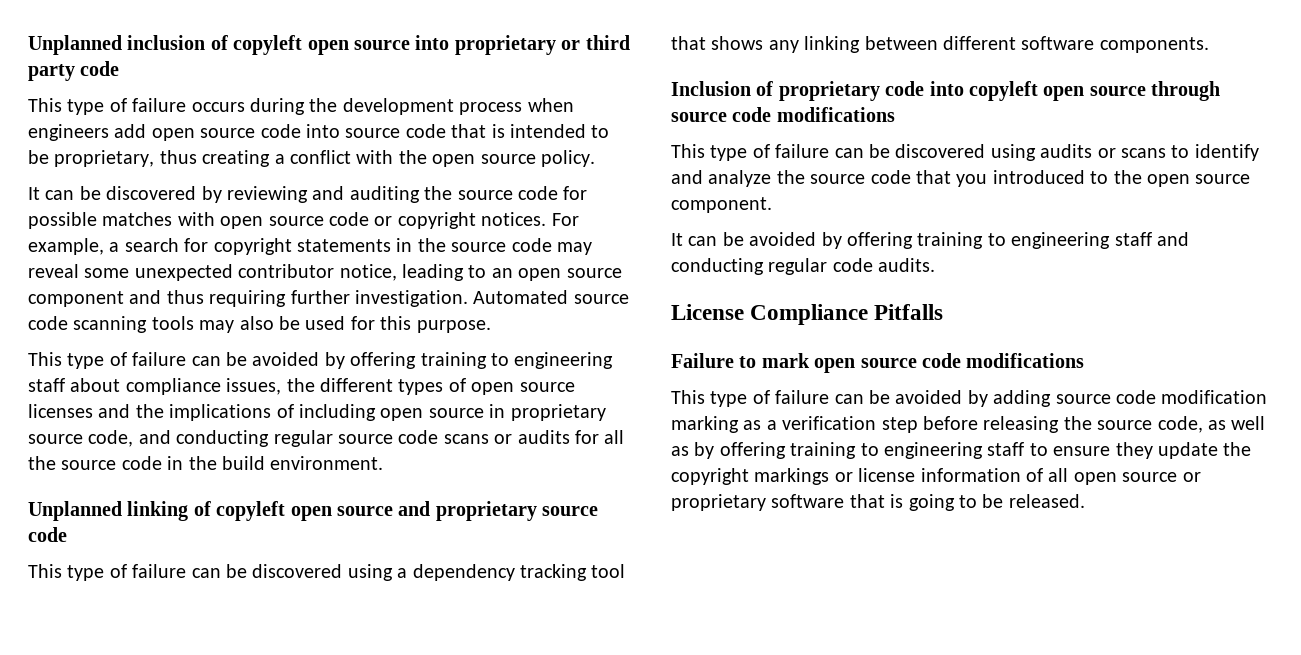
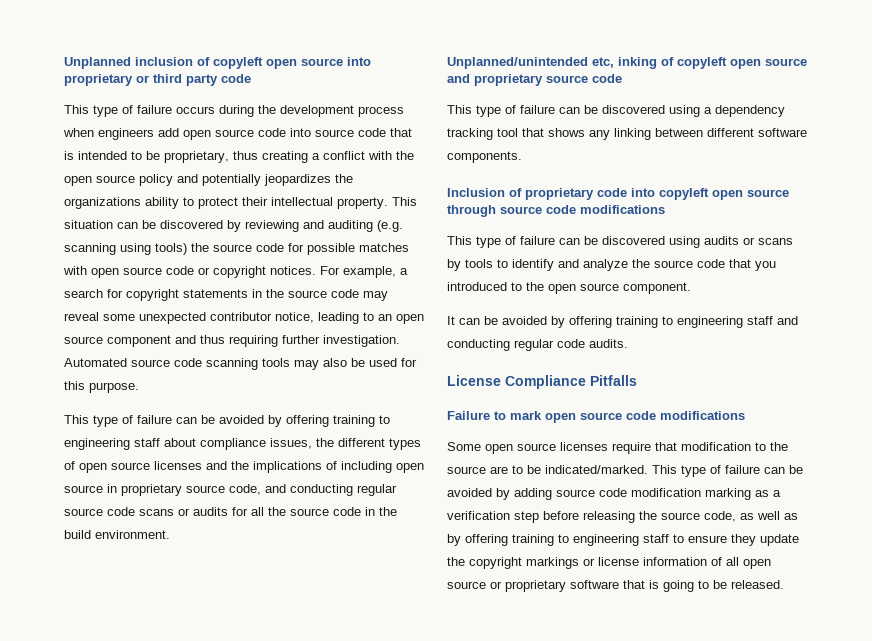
[540,150,595,167] [28,187,40,200] policy. // It -> [139,174,353,186] [64,197,417,209] [64,220,113,229] policy and potentially jeopardizes the organizations ability to protect their intellectual property. This situation
(420, 194) none -> [377,220,403,232] [64,243,187,255] (e.g. scanning using tools)
[28,501,189,521] Unplanned linking -> [447,57,657,69] Unplanned/unintended etc, inking
(1166, 153) none -> [447,259,493,271] by tools
(1085, 360) none -> [447,442,788,454] [447,465,648,474] Some open source licenses require that modification to the source are to be indicated/marked.

